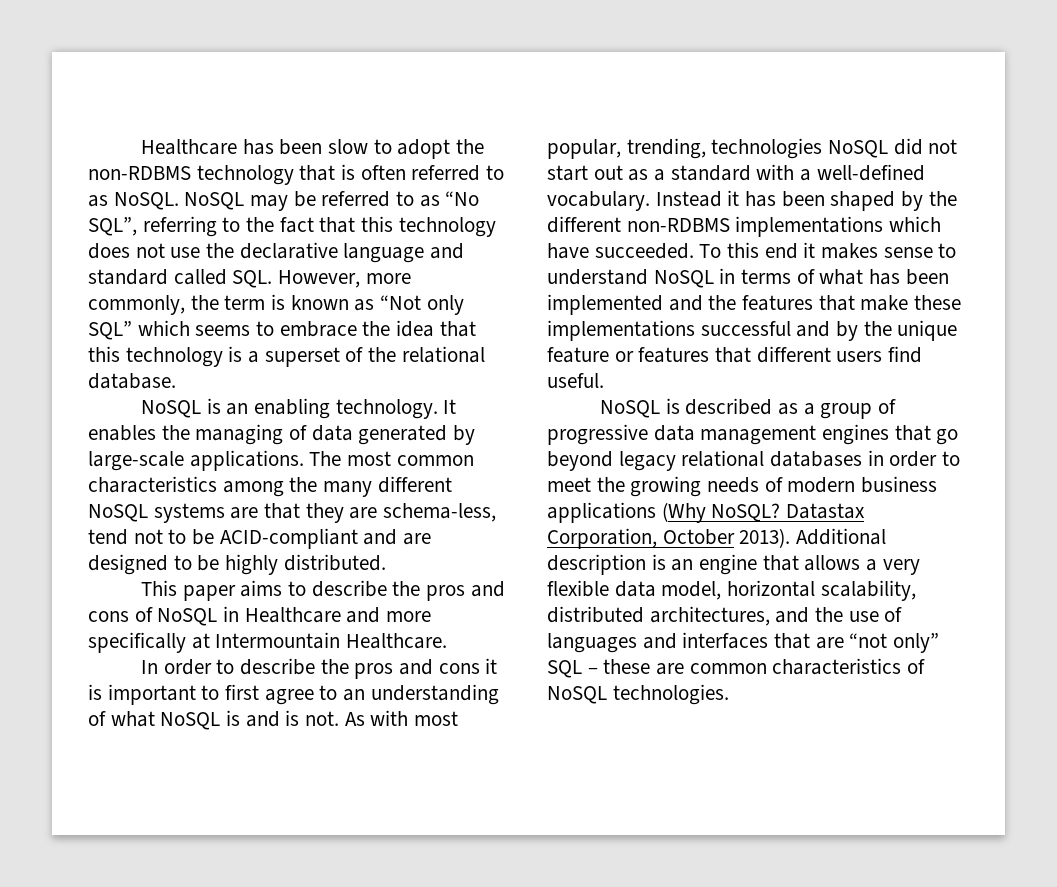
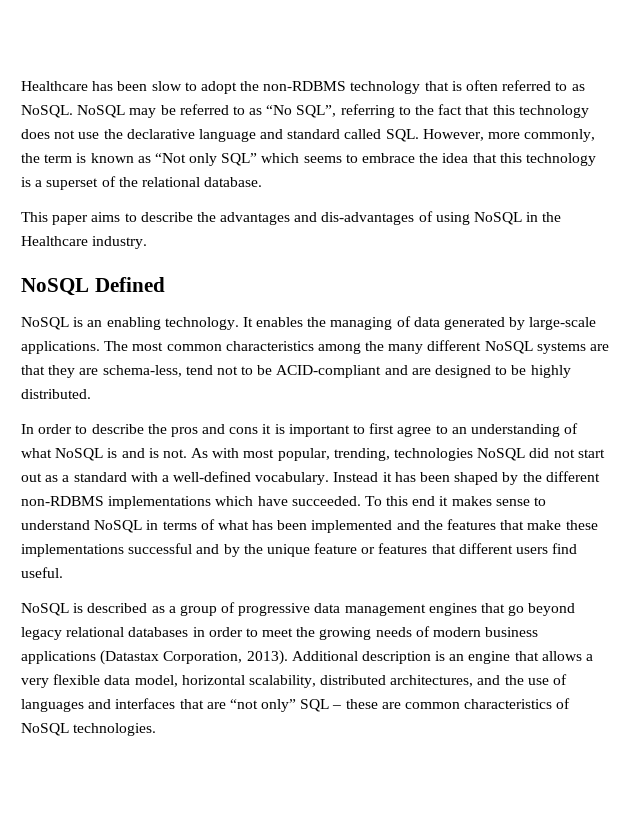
(176, 381) none -> [21,211,562,225] [21,236,148,249] [21,277,165,296] // This paper aims to describe the advantages and dis-advantages of using NoSQL in the Healthcare industry. // NoSQL Defined
[141,580,505,601] [88,606,432,626] [88,632,448,653] // This paper aims to describe the pros and cons of NoSQL in Healthcare and more specifically at Intermountain Healthcare. -> (91, 394) none
[661,502,866,523] [547,528,735,549] (Why NoSQL? Datastax Corporation, October -> [100,650,243,665] (Datastax Corporation,

